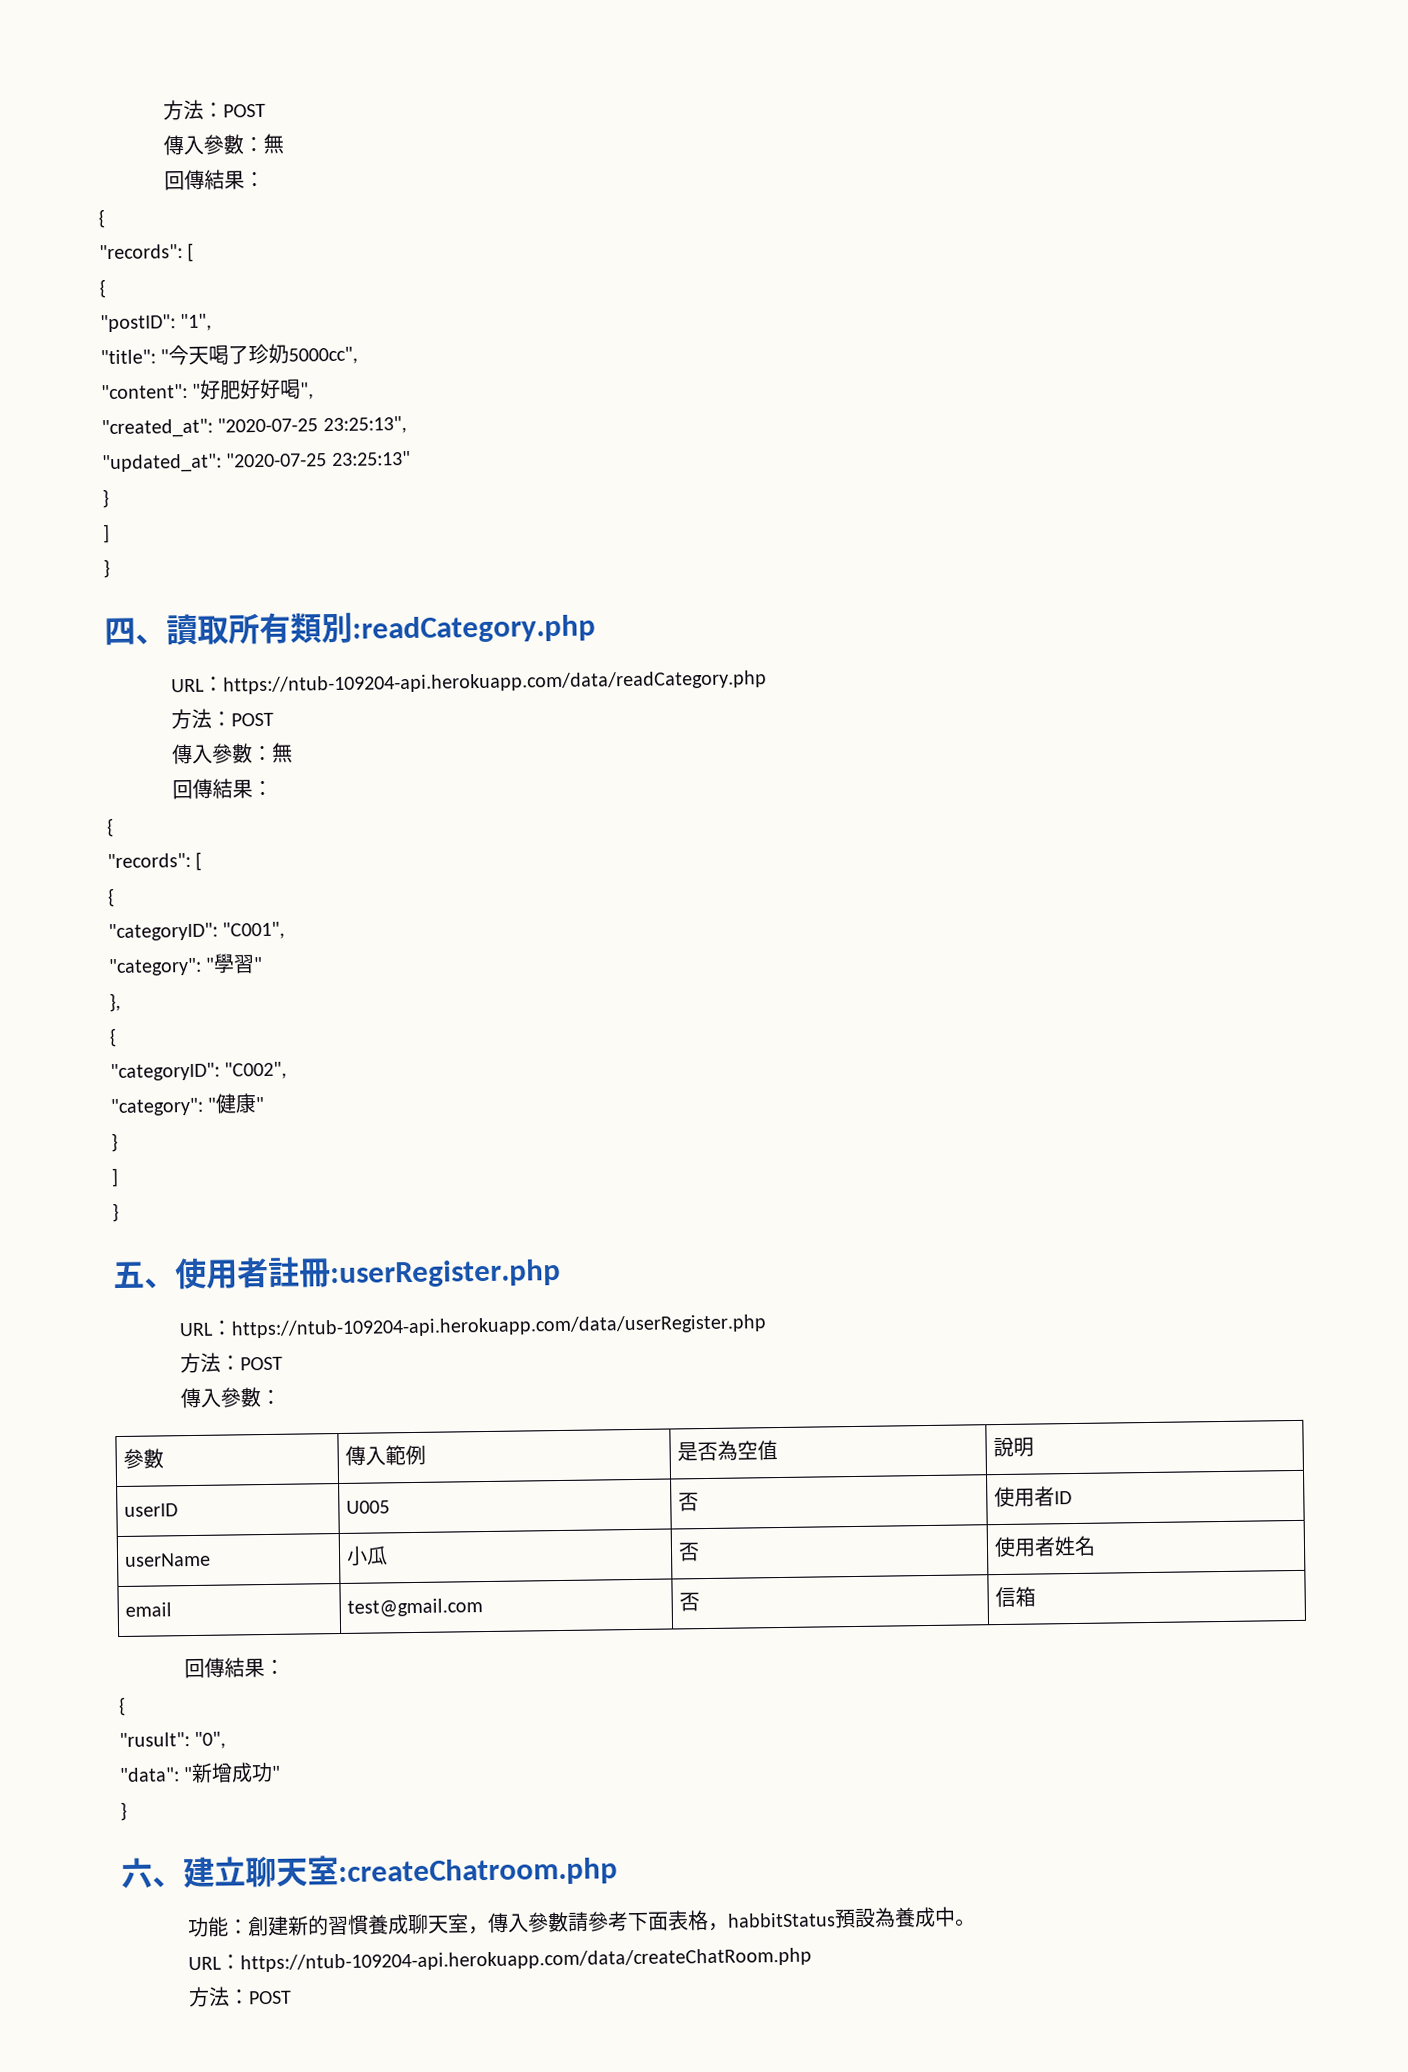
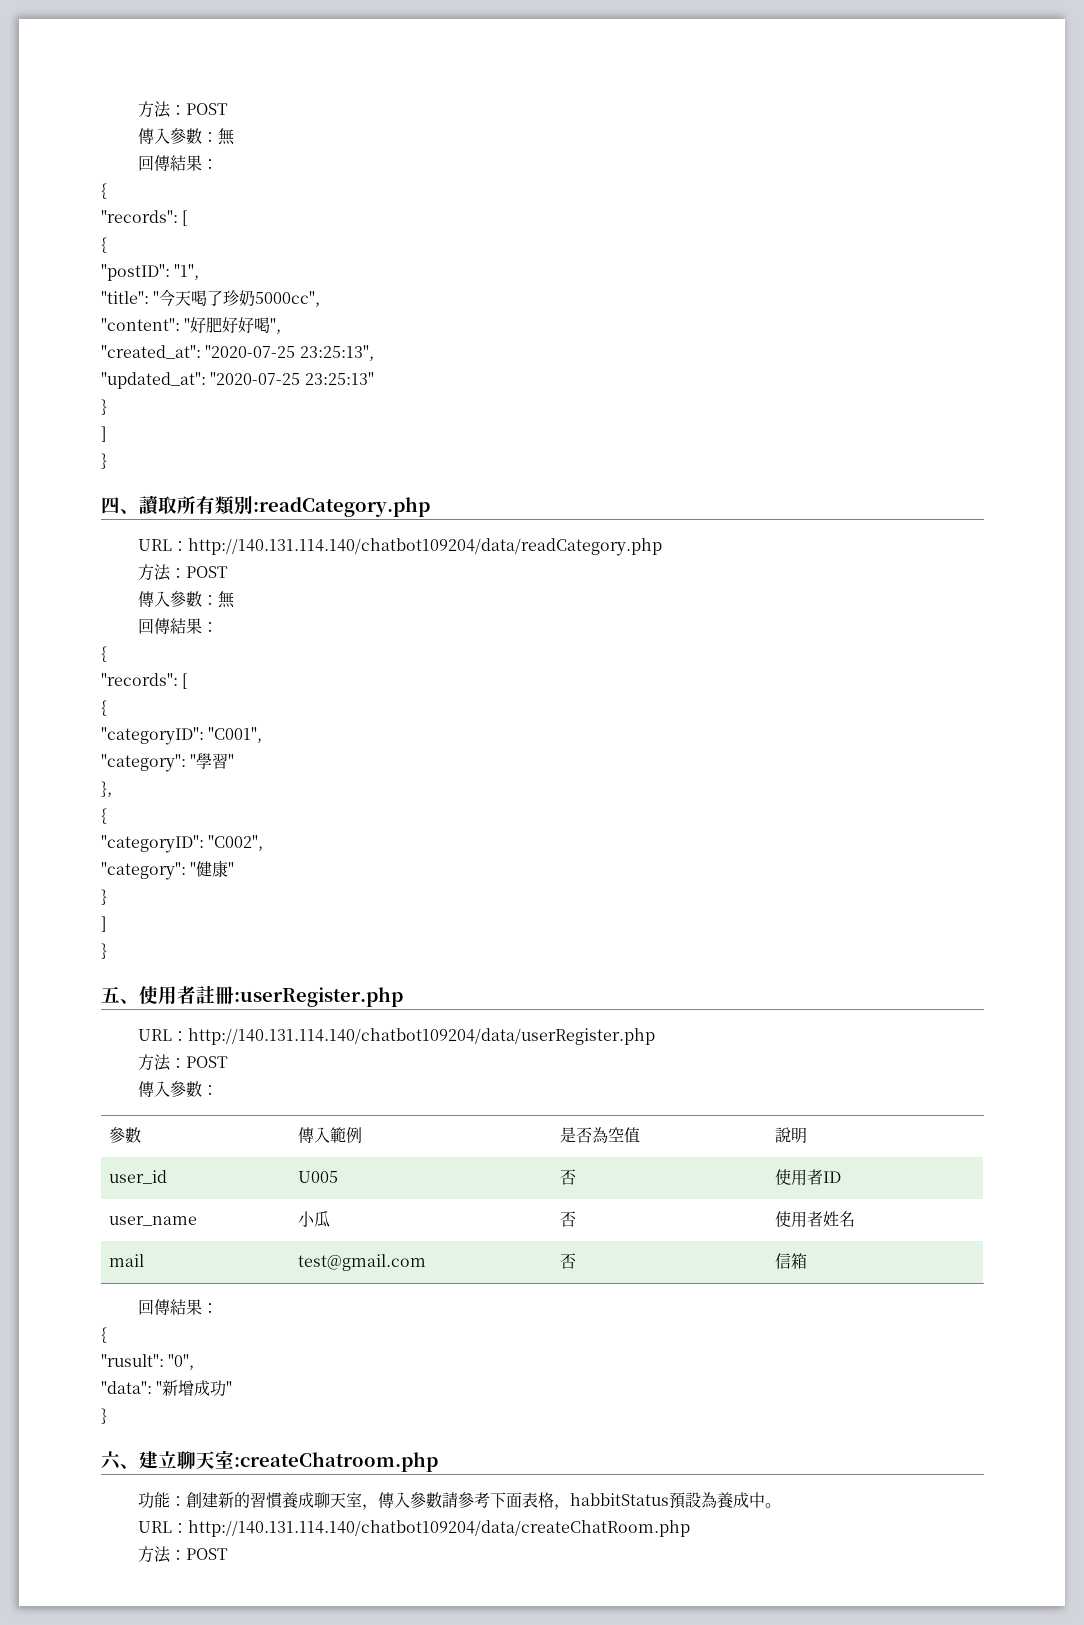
[222,670,767,695] https://ntub-109204-api.herokuapp.com/data/readCategory.php -> [187,538,662,556] http://140.131.114.140/chatbot109204/data/readCategory.php
[230,1314,767,1339] https://ntub-109204-api.herokuapp.com/data/userRegister.php -> [187,1028,655,1045] http://140.131.114.140/chatbot109204/data/userRegister.php
[124,1503,179,1517] userID -> [109,1170,168,1184] user_id
[124,1552,212,1567] userName -> [109,1216,198,1226] user_name
[125,1602,173,1617] email -> [109,1254,145,1267] mail
[239,1947,812,1973] https://ntub-109204-api.herokuapp.com/data/createChatRoom.php -> [187,1520,690,1537] http://140.131.114.140/chatbot109204/data/createChatRoom.php

